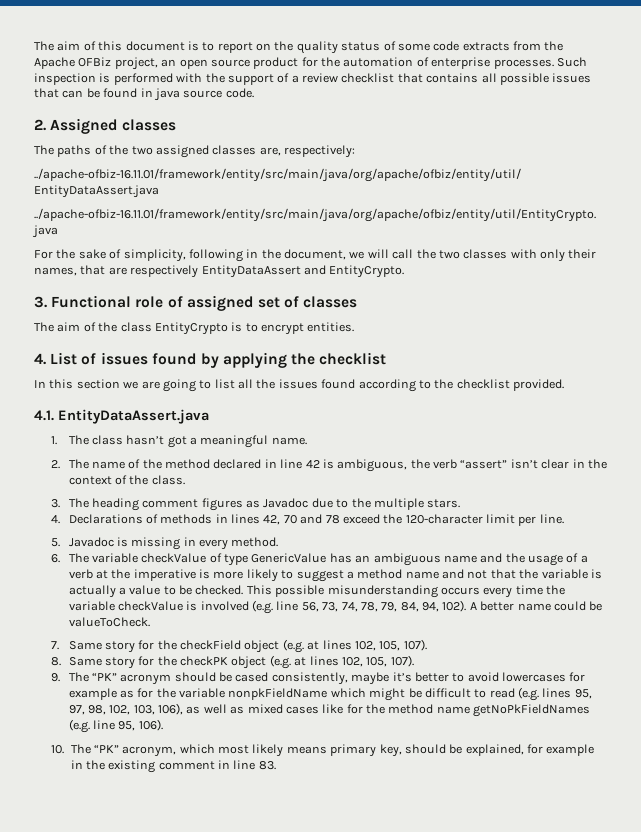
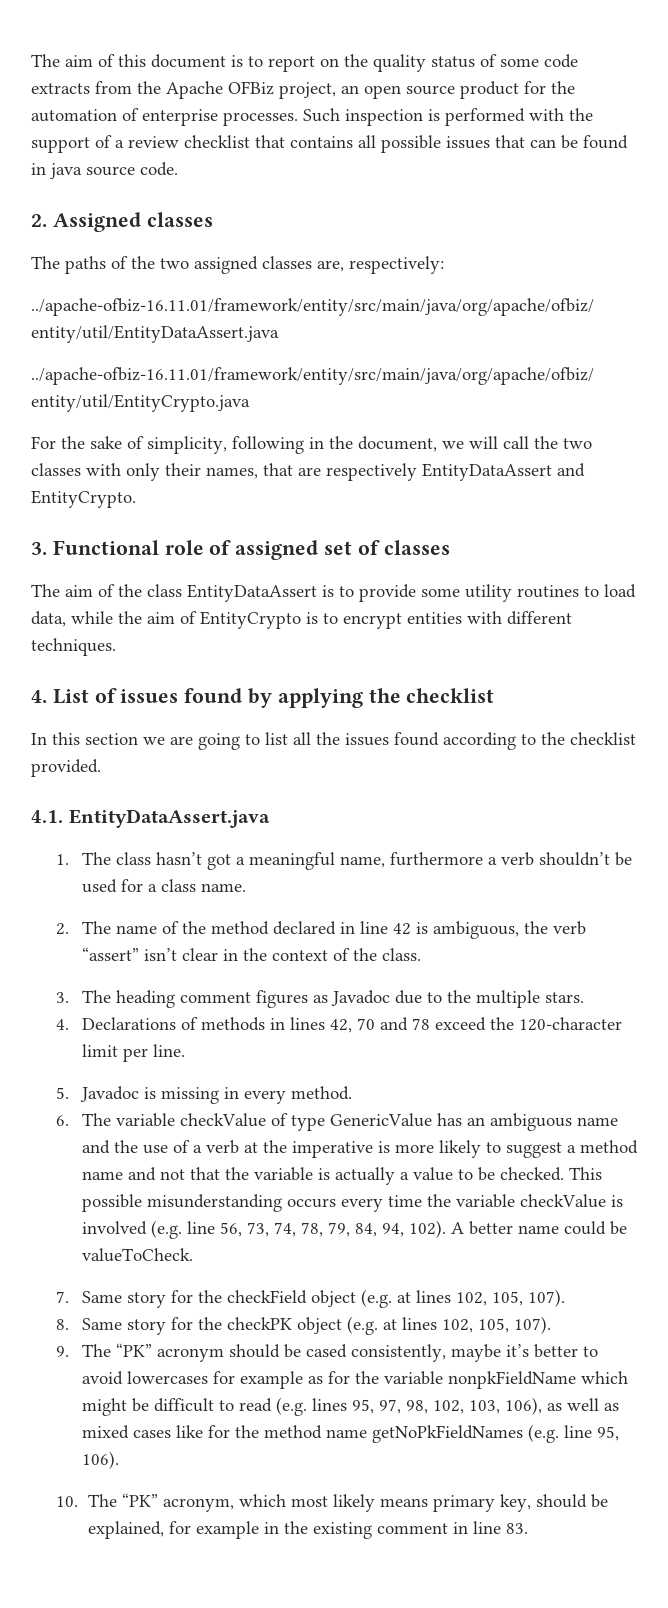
[154,322,355,335] EntityCrypto is to encrypt entities. -> [187,584,636,602] [31,611,572,629] [31,638,116,656] EntityDataAssert is to provide some utility routines to load data, while the aim of EntityCrypto is to encrypt entities with different techniques.
(269, 441) none -> [339,852,632,868] [81,879,196,893] name, furthermore a verb shouldn’t be used for a class
[528,554,564,566] usage -> [142,1145,168,1154] use

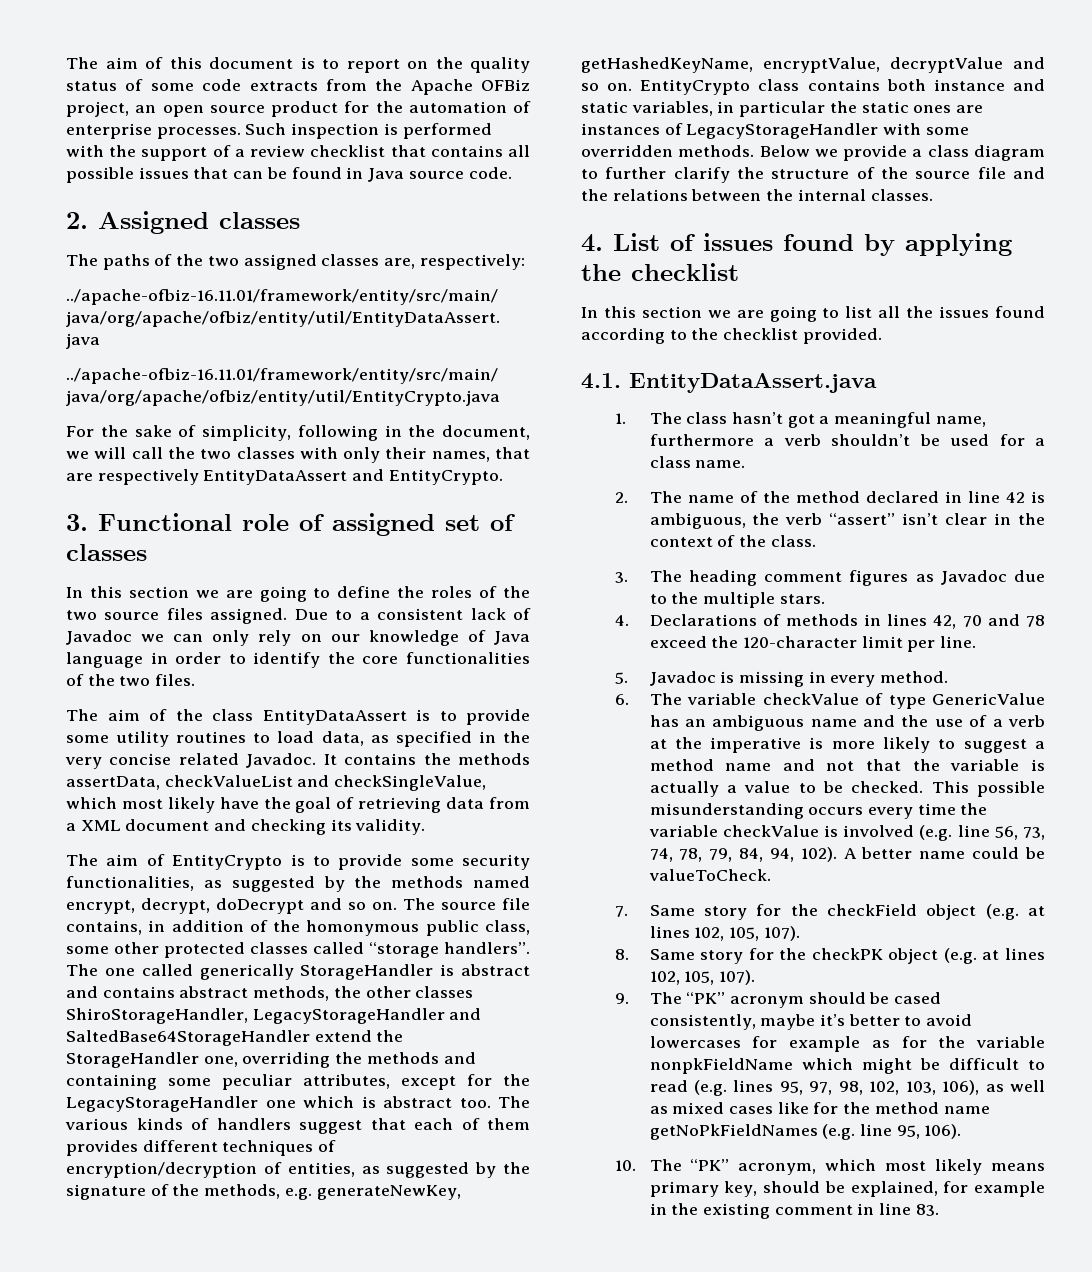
[50,163,82,179] java -> [368,168,405,182] Java
(450, 547) none -> [66,586,531,602] [66,608,532,624] [66,630,530,646] [66,652,530,668] [66,674,196,686] // In this section we are going to define the roles of the two source files assigned. Due to a consistent lack of Javadoc we can only rely on our knowledge of Java language in order to identify the core functionalities of the two files.
[71,611,142,624] while the -> [370,731,530,747] [65,753,530,769] [66,775,487,791] [66,797,531,813] [66,819,426,835] [66,854,98,866] as specified in the very concise related Javadoc. It contains the methods assertData, checkValueList and checkSingleValue, which most likely have the goal of retrieving data from a XML document and checking its validity. // The
[343,611,572,629] [31,638,116,656] encrypt entities with different techniques. -> [338,854,530,870] [66,876,530,892] [66,898,530,914] [66,920,530,936] [66,942,531,958] [66,964,530,980] [66,986,474,1001] [66,1008,482,1024] [66,1030,404,1046] [66,1052,476,1068] [66,1074,530,1090] [66,1096,530,1112] [65,1118,530,1134] [66,1140,337,1156] [66,1162,530,1178] [66,1184,461,1200] [581,57,1045,73] [581,79,1045,95] [581,101,984,117] [581,123,969,139] [581,145,1045,161] [581,167,1045,183] [581,189,933,201] provide some security functionalities, as suggested by the methods named encrypt, decrypt, doDecrypt and so on. The source file contains, in addition of the homonymous public class, some other protected classes called “storage handlers”. The one called generically StorageHandler is abstract and contains abstract methods, the other classes ShiroStorageHandler, LegacyStorageHandler and SaltedBase64StorageHandler extend the StorageHandler one, overriding the methods and containing some peculiar attributes, except for the LegacyStorageHandler one which is abstract too. The various kinds of handlers suggest that each of them provides different techniques of encryption/decryption of entities, as suggested by the signature of the methods, e.g. generateNewKey, getHashedKeyName, encryptValue, decryptValue and so on. EntityCrypto class contains both instance and static variables, in particular the static ones are instances of LegacyStorageHandler with some overridden methods. Below we provide a class diagram to further clarify the structure of the source file and the relations between the internal classes.

